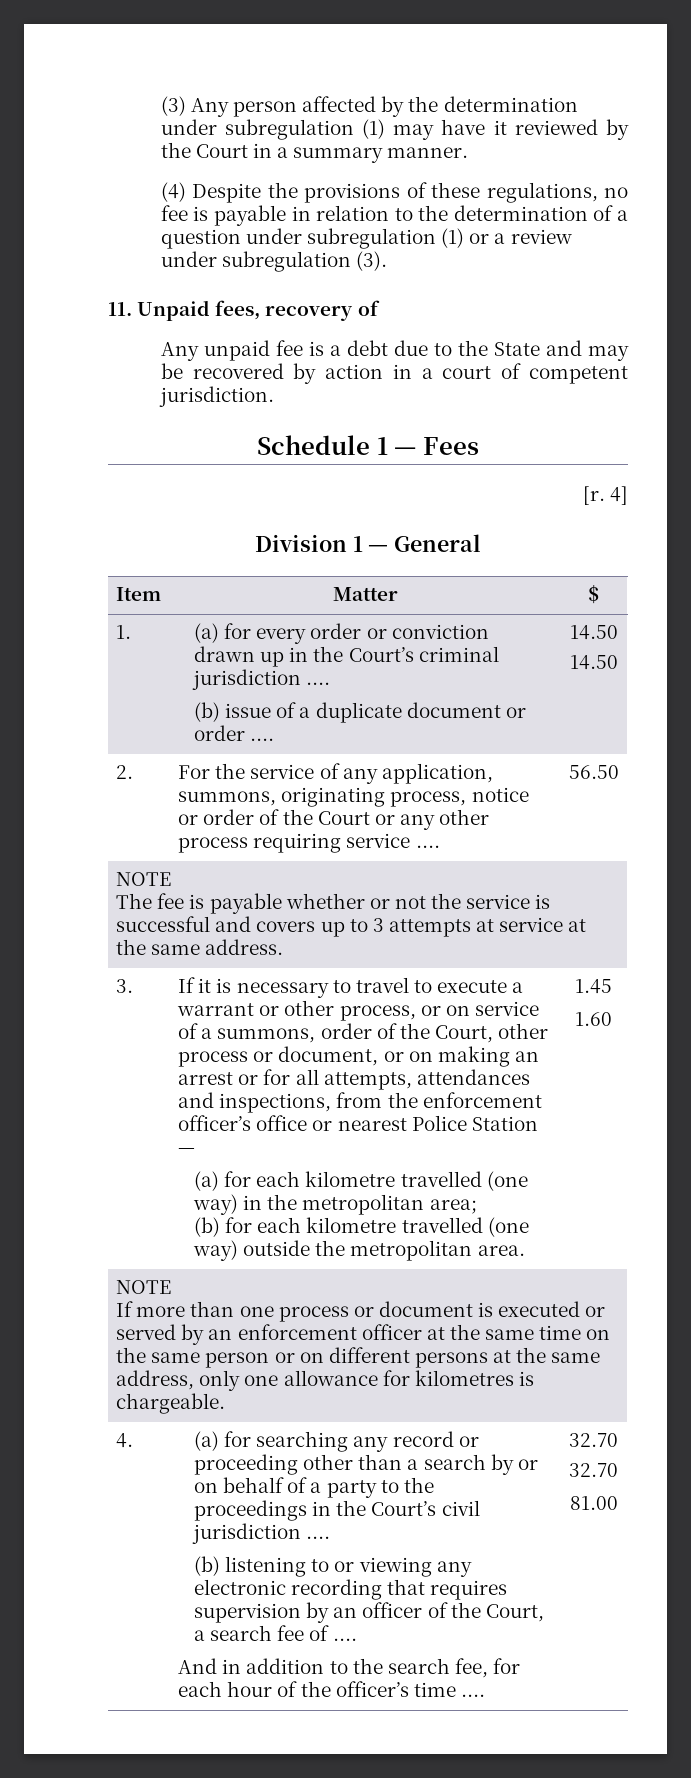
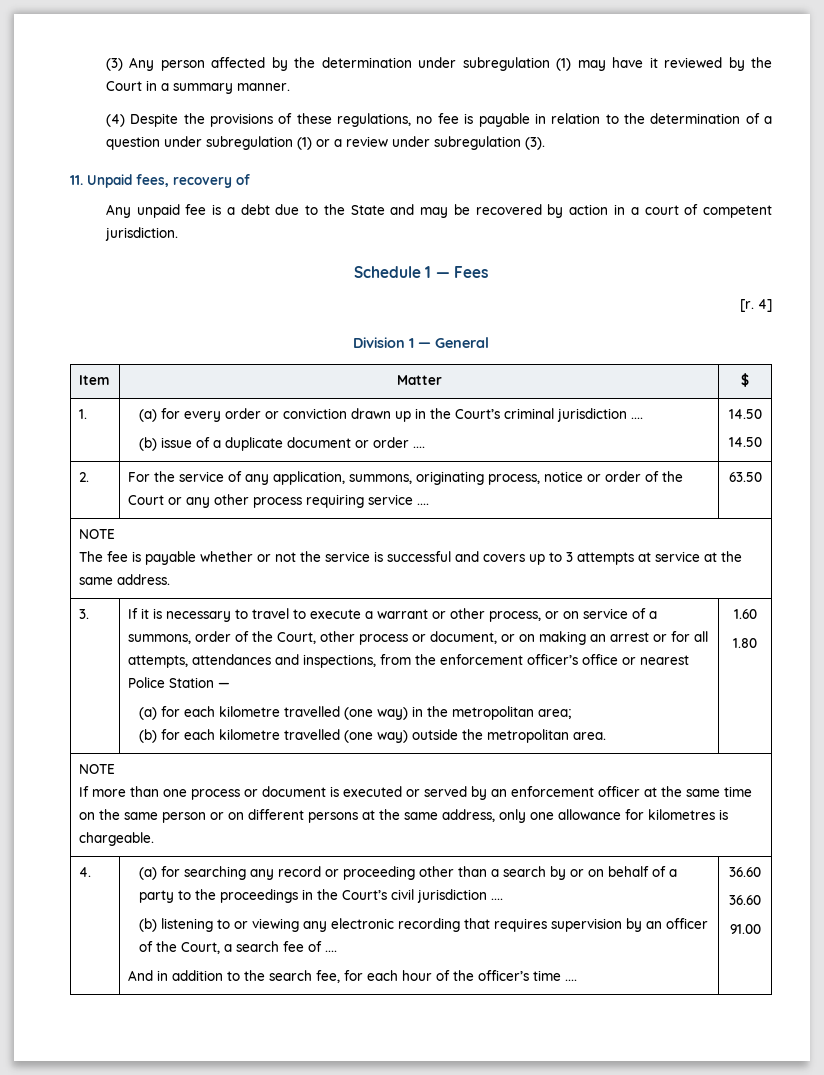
[568,765,619,779] 56.50 -> [728,472,762,482] 63.50
[575,979,612,994] [575,1012,612,1026] 1.45 // 1.60 -> [733,609,757,619] [733,638,757,648] 1.60 // 1.80
[569,1433,618,1447] [569,1463,618,1477] [569,1496,618,1510] 32.70 // 32.70 // 81.00 -> [729,867,761,877] [729,895,761,905] [729,924,761,934] 36.60 // 36.60 // 91.00

